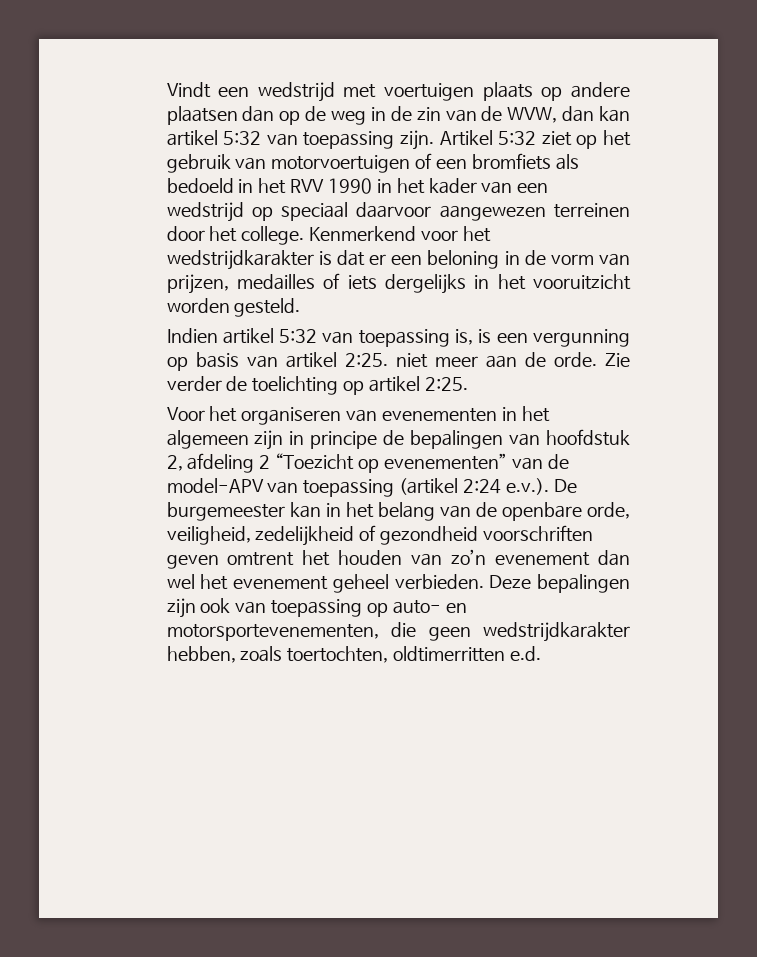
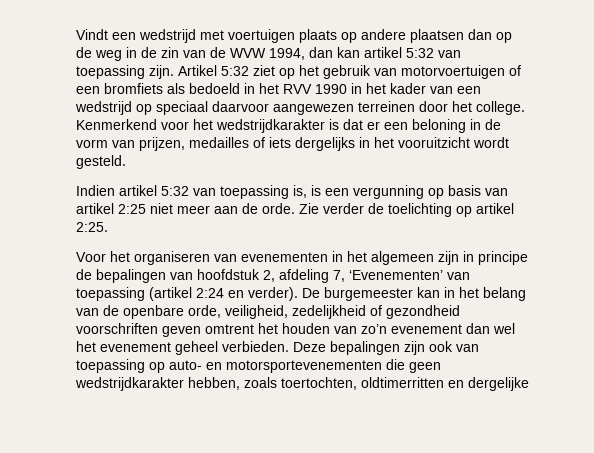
[507,107,558,123] WVW, -> [229,48,305,60] WVW 1994,
[166,298,230,313] worden -> [472,137,509,148] wordt
[344,353,388,367] 2:25. -> [117,204,146,214] 2:25
[259,453,569,473] [166,478,264,493] 2 “Toezicht op evenementen” van de model-APV -> [332,270,443,282] 7, ‘Evenementen’
[505,478,549,495] e.v.). -> [227,287,298,301] en verder).
[166,624,379,641] motorsportevenementen, -> [225,360,382,373] motorsportevenementen
[510,646,542,661] e.d. -> [447,377,529,391] en dergelijke

